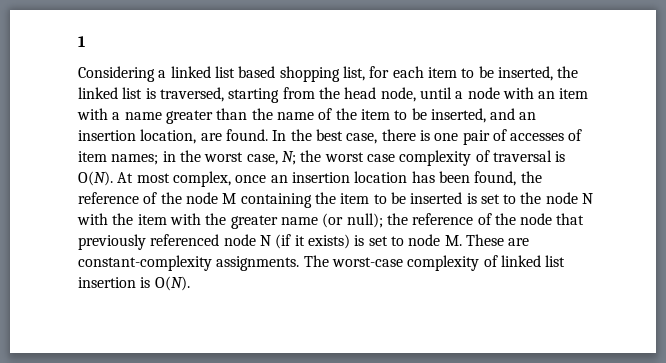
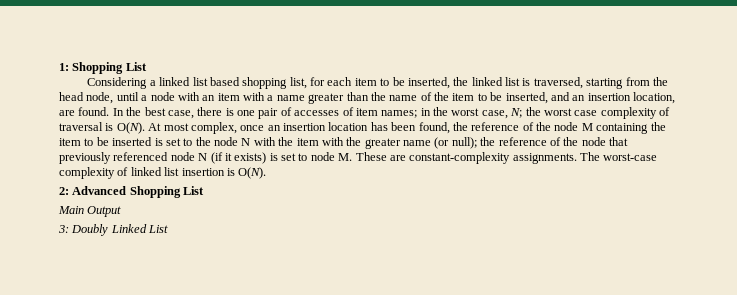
[78,36,85,47] 1 -> [59,62,147,74] 1: Shopping List
(190, 283) none -> [59,186,205,198] [58,206,122,217] [58,224,169,236] // 2: Advanced Shopping List // Main Output // 3: Doubly Linked List

